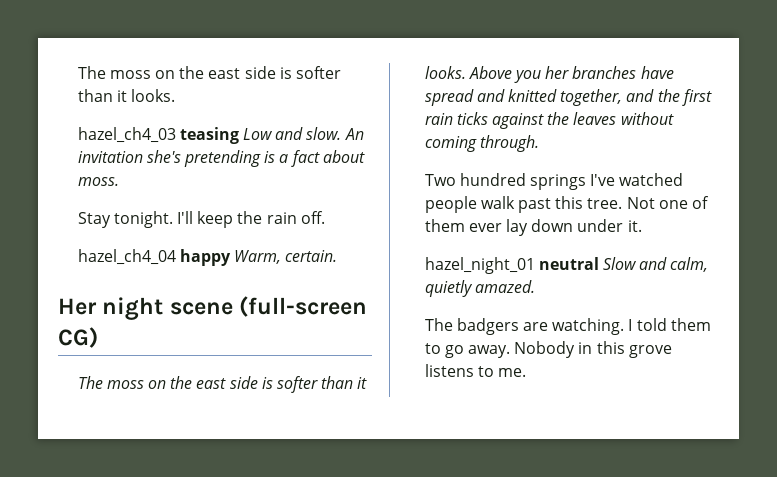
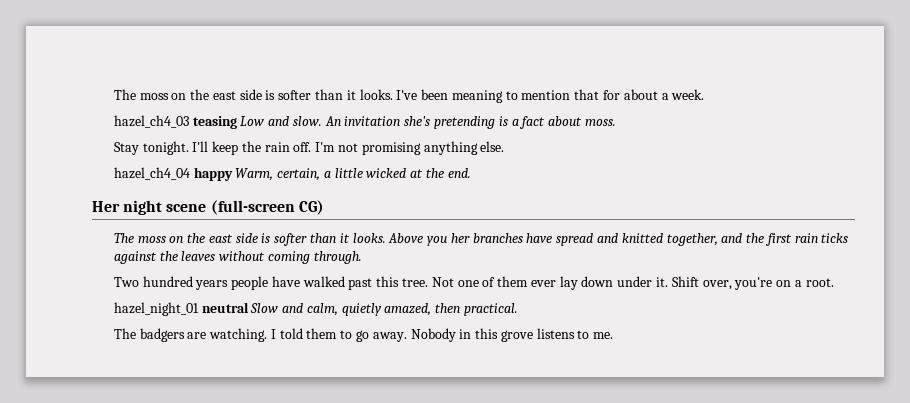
(175, 95) none -> [396,89,705,103] I've been meaning to mention that for about a week.
[77,249,338,266] // hazel_ch4_04 happy Warm, certain. -> [315,141,505,155] [113,167,471,181] I'm not promising anything else. // hazel_ch4_04 happy Warm, certain, a little wicked at the end.
[529,173,684,190] [424,196,515,213] springs I've watched people walk -> [195,276,345,290] years people have walked
(642, 226) none -> [671,276,834,290] Shift over, you're on a root.
[474,280,535,293] amazed. -> [384,303,518,316] amazed, then practical.

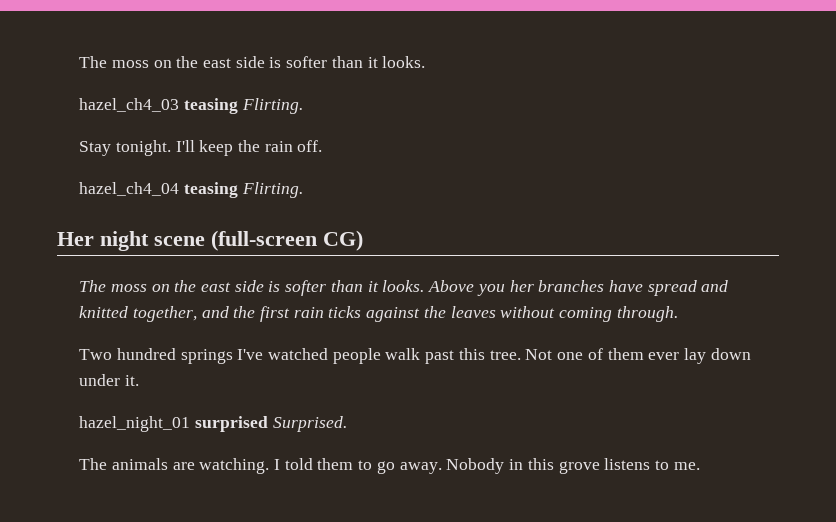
[396,89,705,103] [113,115,616,129] I've been meaning to mention that for about a week. // hazel_ch4_03 teasing Low and slow. An invitation she's pretending is a fact about moss. -> [79,98,303,114] // hazel_ch4_03 teasing Flirting.
[315,141,505,155] [113,167,471,181] I'm not promising anything else. // hazel_ch4_04 happy Warm, certain, a little wicked at the end. -> [79,182,303,198] // hazel_ch4_04 teasing Flirting.
[195,276,345,290] years people have walked -> [180,348,421,364] springs I've watched people walk
[671,276,834,290] [113,302,518,316] [113,328,185,342] Shift over, you're on a root. // hazel_night_01 neutral Slow and calm, quietly amazed, then practical. // The badgers -> [79,416,347,432] [79,458,168,470] // hazel_night_01 surprised Surprised. // The animals

